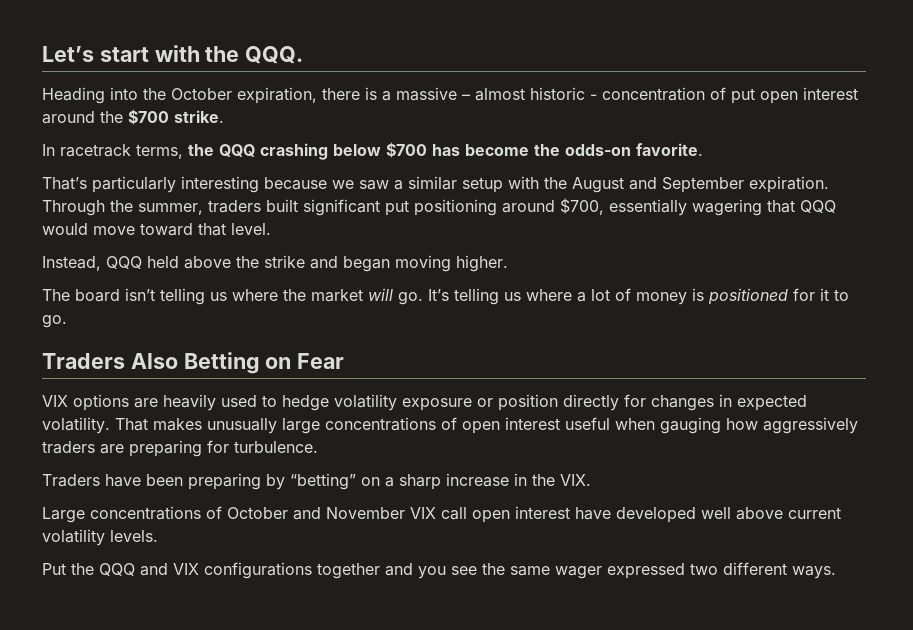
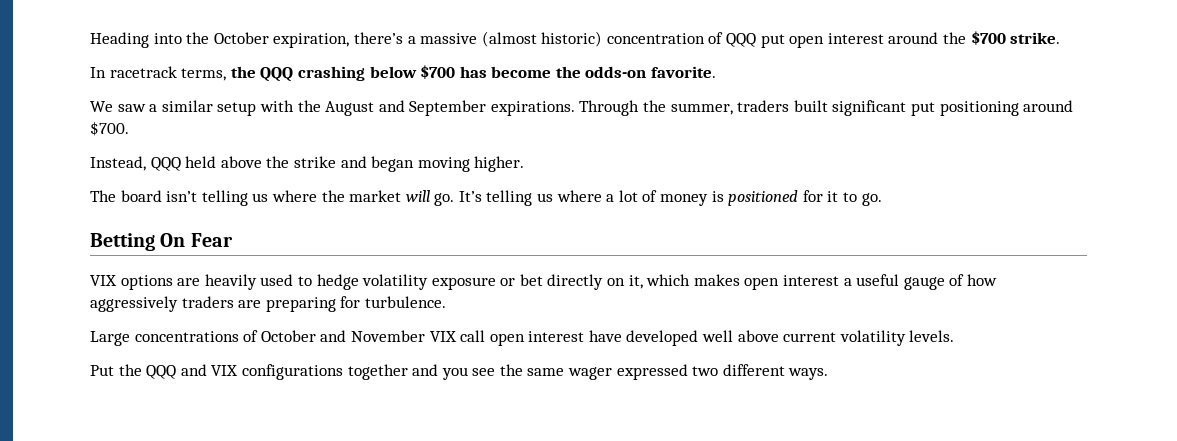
[42,45,304,64] Let’s start with the QQQ. // -> (90, 40) none
[322,87,597,101] there is a massive – almost historic - -> [353,31,603,47] there’s a massive (almost historic)
(726, 93) none -> [726,33,757,47] QQQ
[42,176,354,193] That’s particularly interesting because we -> [90,101,113,112] We
[749,176,829,193] expiration. -> [490,101,575,116] expirations.
[560,198,836,216] [42,223,271,236] $700, essentially wagering that QQQ would move toward that level. -> [90,121,129,136] $700.
[42,352,292,374] Traders Also Betting on -> [90,233,186,251] Betting On
[498,394,807,411] [42,417,721,434] position directly for changes in expected volatility. That makes unusually large concentrations of open interest useful when gauging -> [519,274,965,290] bet directly on it, which makes open interest a useful gauge of
[42,473,591,490] // Traders have been preparing by “betting” on a sharp increase in the VIX. -> (446, 302) none

